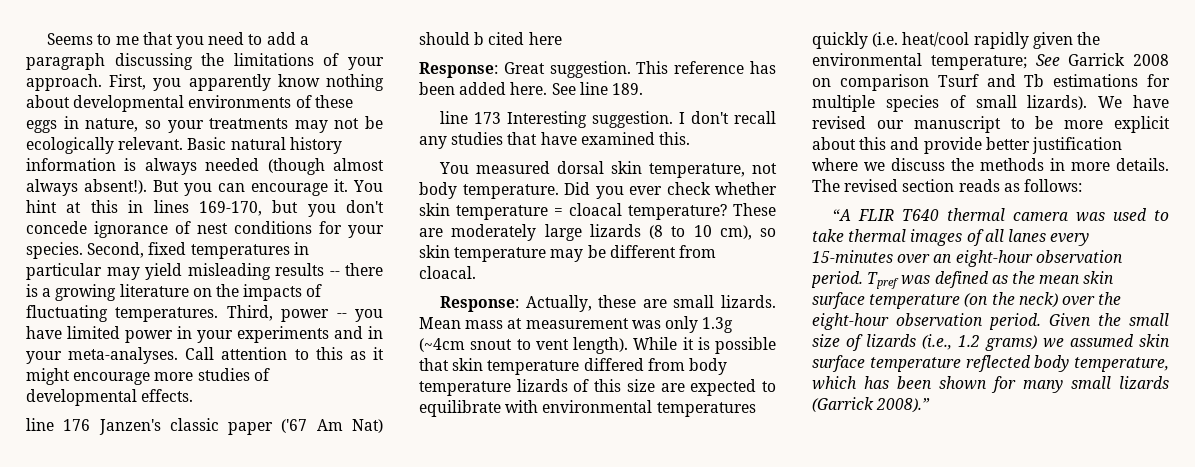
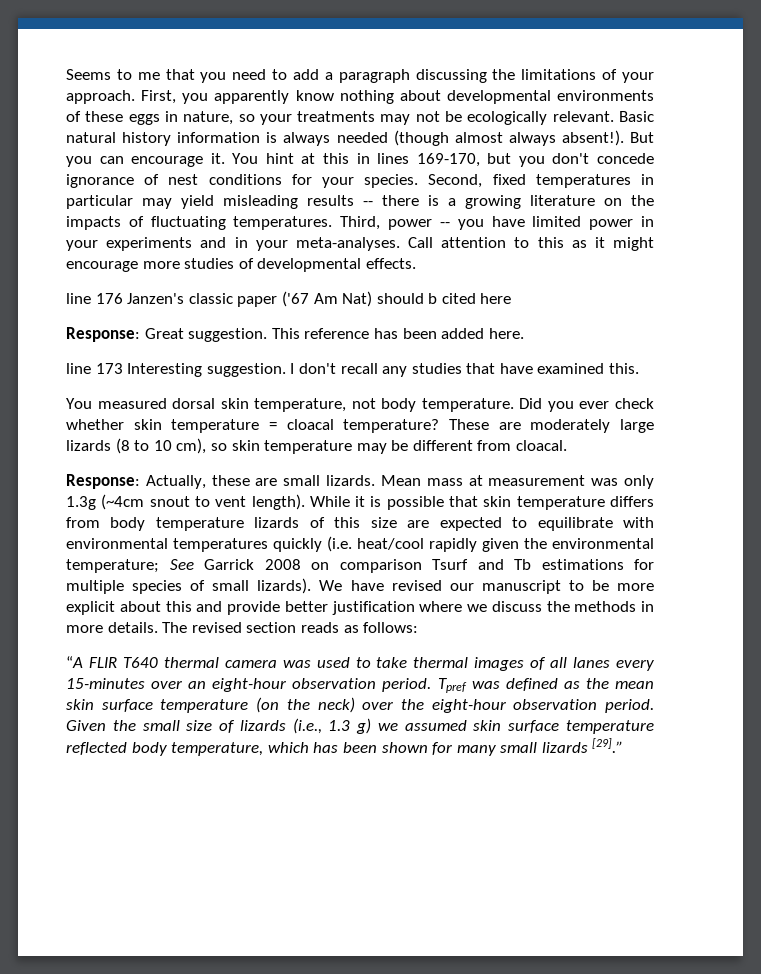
[551,82,643,95] See line 189. -> (524, 333) none
[583,358,644,371] differed -> [610,496,654,507] differs
[958,335,1037,351] 1.2 grams) -> [328,718,372,734] 1.3 g)
[812,397,931,413] (Garrick 2008).” -> [592,738,624,753] [29].”

